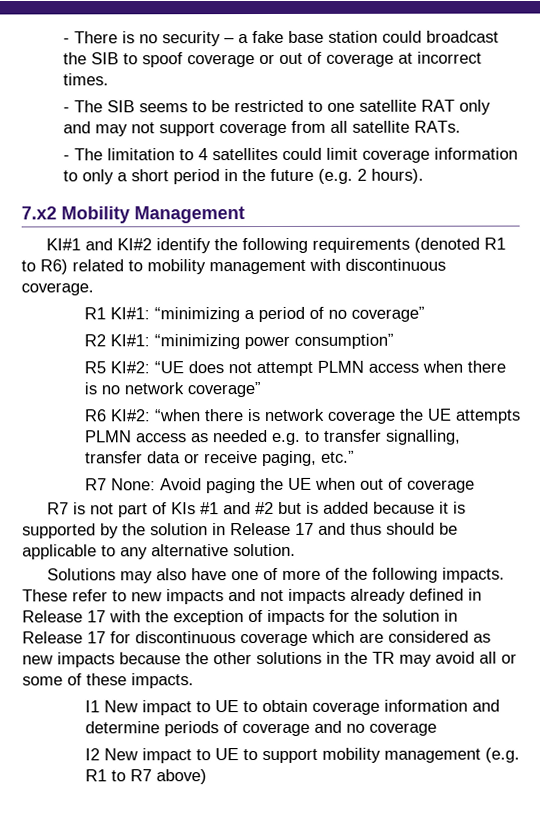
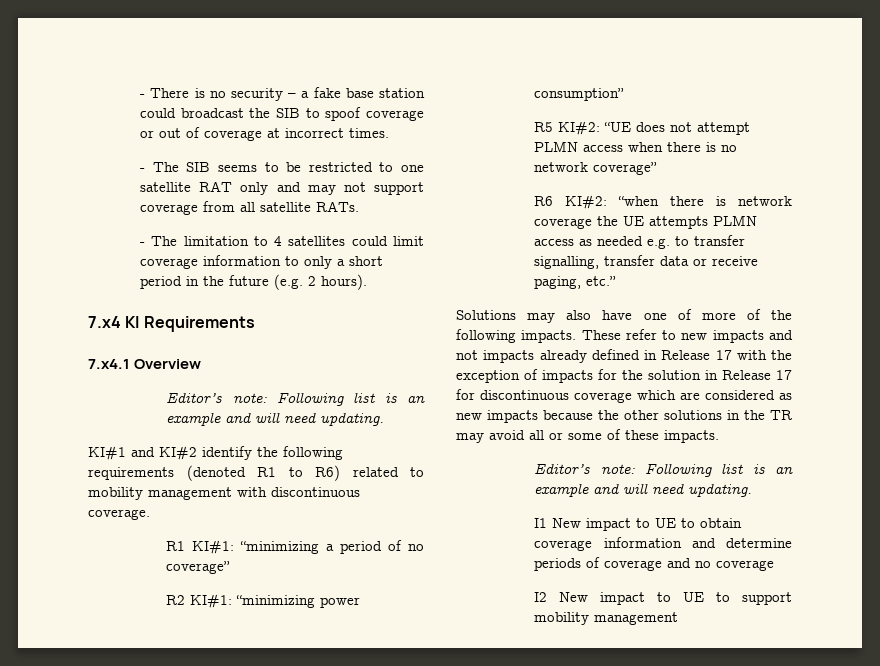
[21,206,245,224] 7.x2 Mobility Management -> [88,316,255,332] [88,359,202,369] [166,392,425,406] [166,412,385,426] 7.x4 KI Requirements // 7.x4.1 Overview // Editor’s note: Following list is an example and will need updating.
[84,477,475,494] [46,501,466,518] [22,522,458,539] [22,543,296,560] // R7 None: Avoid paging the UE when out of coverage // R7 is not part of KIs #1 and #2 but is added because it is supported by the solution in Release 17 and thus should be applicable to any alternative solution. -> (617, 281) none
(194, 681) none -> [534,463,793,477] [534,483,753,497] // Editor’s note: Following list is an example and will need updating.
[484,747,520,763] [84,769,207,785] (e.g. R1 to R7 above) -> (679, 618) none

